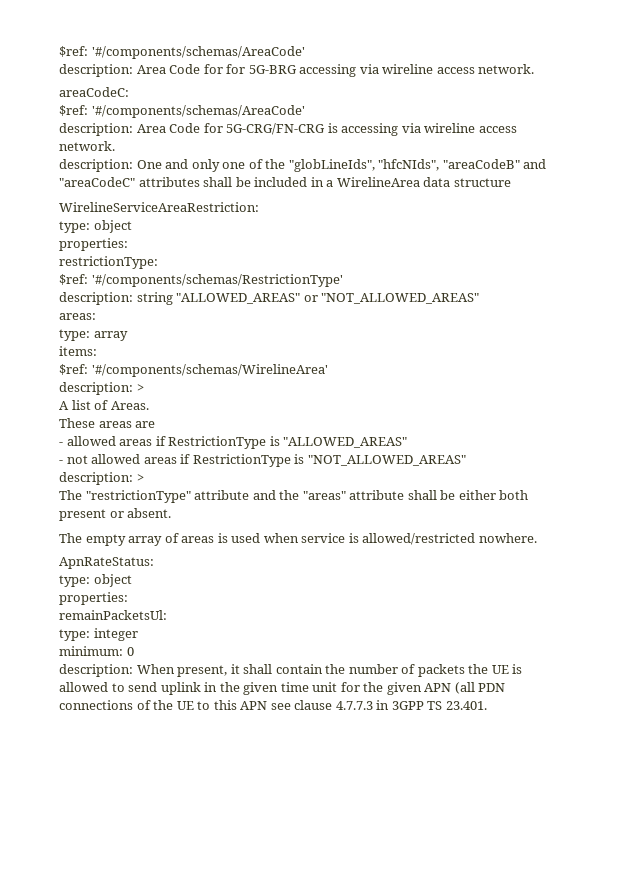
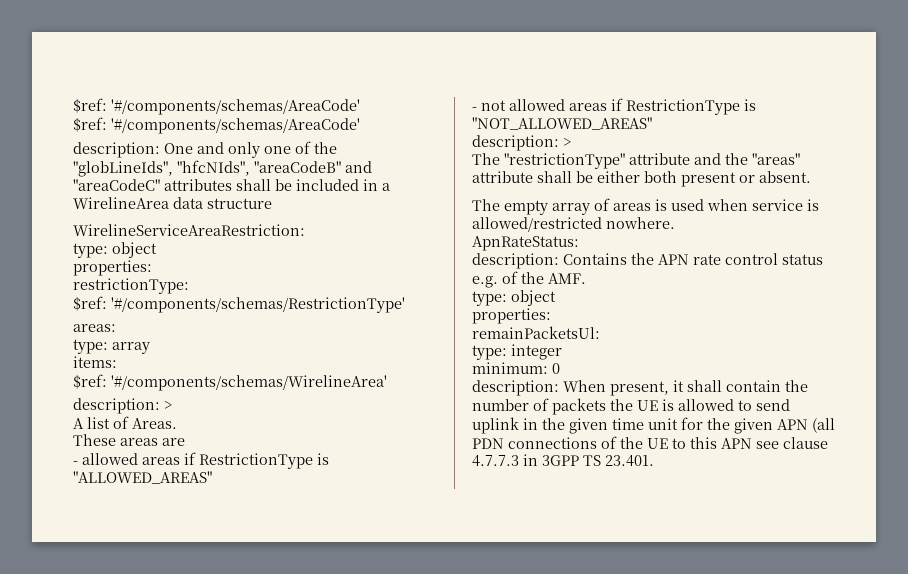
[59,46,305,59] [59,64,535,77] [59,87,129,97] [59,105,305,118] [59,123,517,136] [59,141,115,151] $ref: '#/components/schemas/AreaCode' // description: Area Code for for 5G-BRG accessing via wireline access network. // areaCodeC: // $ref: '#/components/schemas/AreaCode' // description: Area Code for 5G-CRG/FN-CRG is accessing via wireline access network. -> [73,98,360,115] [73,117,360,134] $ref: '#/components/schemas/AreaCode' // $ref: '#/components/schemas/AreaCode'
[59,292,480,305] // description: string "ALLOWED_AREAS" or "NOT_ALLOWED_AREAS" -> (405, 305) none
(154, 563) none -> [472,253,823,269] [472,271,586,288] // description: Contains the APN rate control status e.g. of the AMF.

